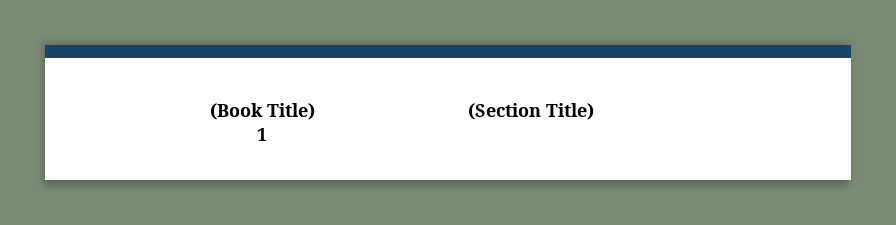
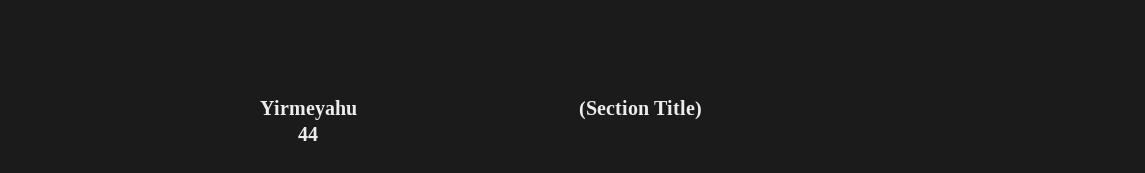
[209,103,315,120] [257,128,267,141] (Book Title) // 1 -> [259,100,357,120] [298,127,318,141] Yirmeyahu // 44

